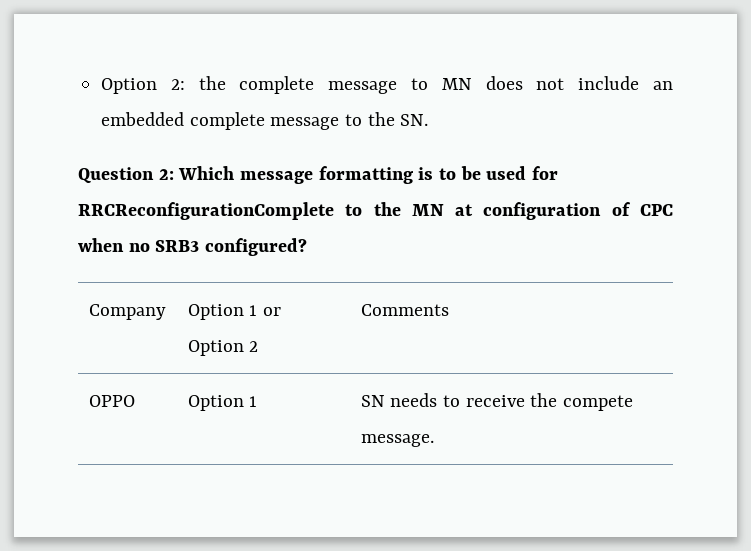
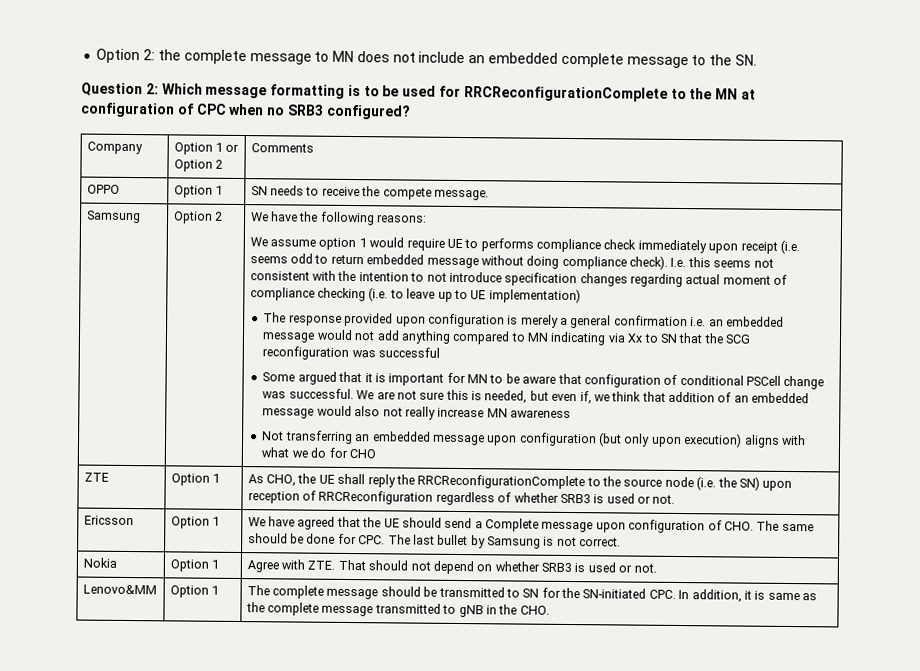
(434, 440) none -> [86,210,141,224] [173,211,224,224] [250,211,428,226] [249,237,800,255] [249,253,774,270] [249,270,788,288] [249,287,581,304] [263,312,784,329] [262,329,752,346] [262,346,441,361] [262,371,825,390] [262,388,810,405] [262,405,572,420] [262,430,806,448] [261,447,376,459] [83,472,109,482] [170,473,221,486] [247,473,793,492] [247,490,676,506] [83,515,134,526] [170,516,221,529] [247,516,814,534] [247,533,622,549] [82,557,117,568] [169,559,220,572] [246,559,657,575] [82,584,157,595] [169,585,220,598] [246,585,818,603] [245,602,550,618] // Samsung | Option 2 | We have the following reasons: // We assume option 1 would require UE to performs compliance check immediately upon receipt (i.e. seems odd to return embedded message without doing compliance check). I.e. this seems not consistent with the intention to not introduce specification changes regarding actual moment of compliance checking (i.e. to leave up to UE implementation) // The response provided upon configuration is merely a general confirmation i.e. an embedded message would not add anything compared to MN indicating via Xx to SN that the SCG reconfiguration was successful // Some argued that it is important for MN to be aware that configuration of conditional PSCell change was successful. We are not sure this is needed, but even if, we think that addition of an embedded message would also not really increase MN awareness // Not transferring an embedded message upon configuration (but only upon execution) aligns with what we do for CHO // ZTE | Option 1 | As CHO, the UE shall reply the RRCReconfigurationComplete to the source node (i.e. the SN) upon reception of RRCReconfiguration regardless of whether SRB3 is used or not. // Ericsson | Option 1 | We have agreed that the UE should send a Complete message upon configuration of CHO. The same should be done for CPC. The last bullet by Samsung is not correct. // Nokia | Option 1 | Agree with ZTE. That should not depend on whether SRB3 is used or not. // Lenovo&MM | Option 1 | The complete message should be transmitted to SN for the SN-initiated CPC. In addition, it is same as the complete message transmitted to gNB in the CHO.

